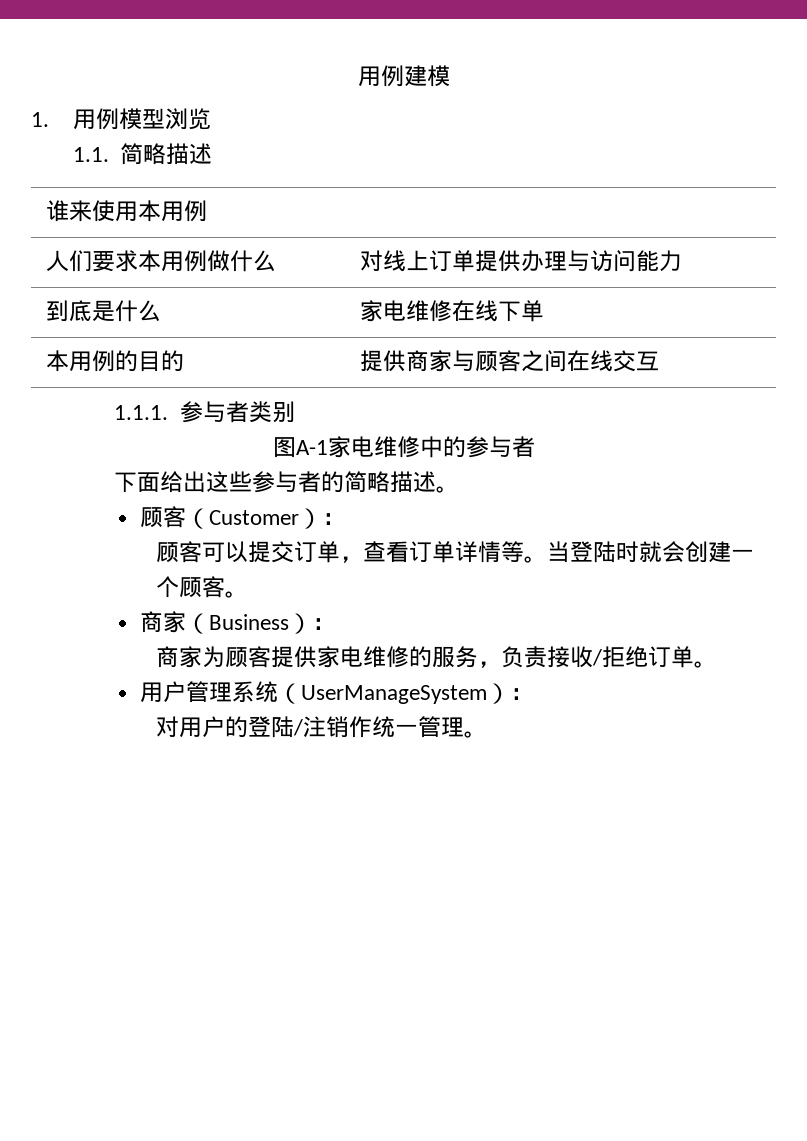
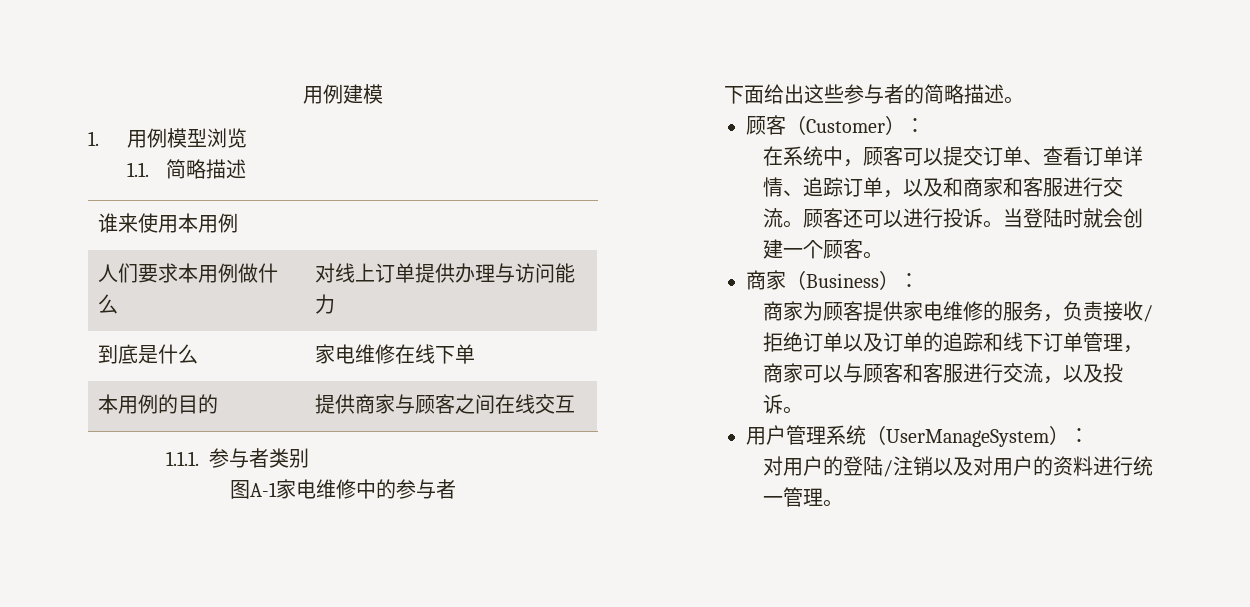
(345, 519) none -> [762,146,863,167] 在系统中，
[339,556,363,563] ， -> [1022,159,1043,165] 、
[500,541,524,562] 等 -> [782,177,1123,198] [762,208,983,228] 、追踪订单，以及和商家和客服进行交流。顾客还可以进行投诉
(694, 657) none -> [842,332,1143,353] [762,363,1123,384] [762,394,783,414] 以及订单的追踪和线下订单管理，商家可以与顾客和客服进行交流，以及投诉
[348,716,372,738] 作 -> [932,456,1133,476] 以及对用户的资料进行

